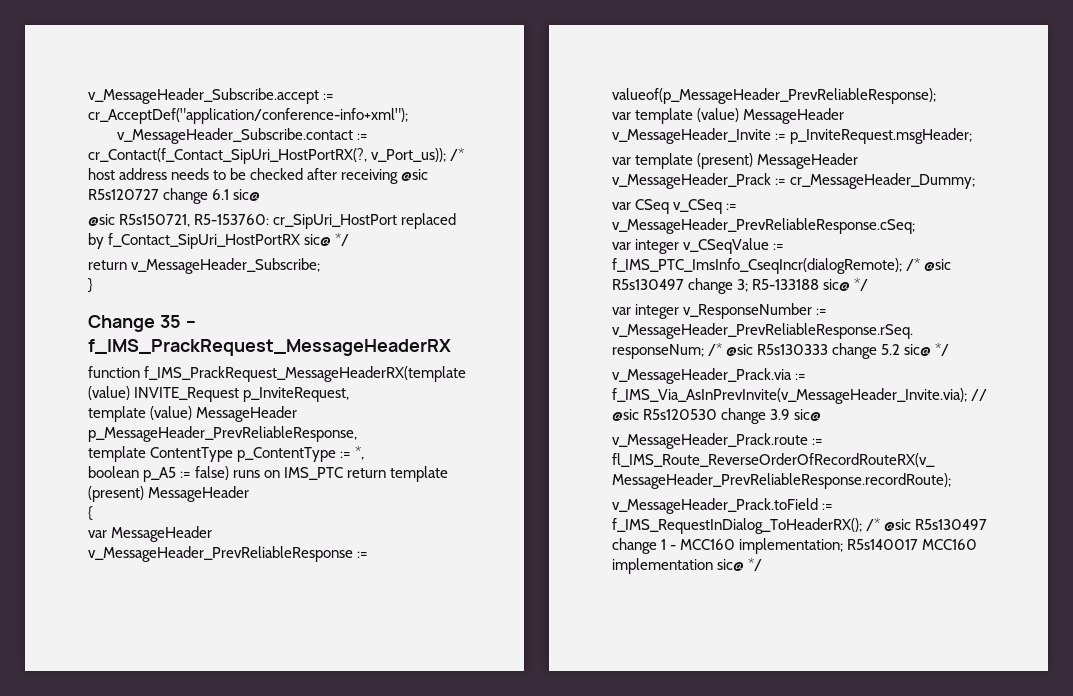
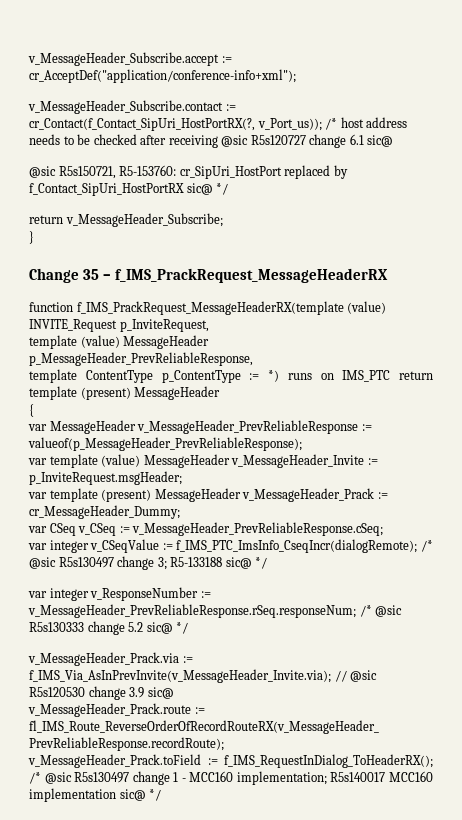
[355,446,365,460] [88,466,230,482] *, // boolean p_A5 := false) -> [268,370,279,382] *)

